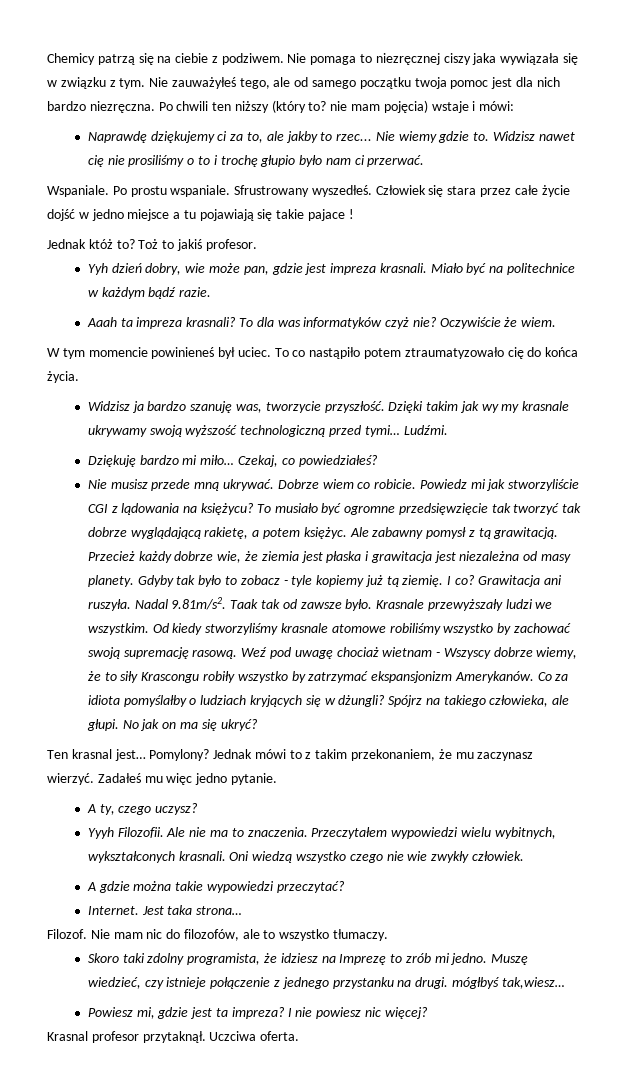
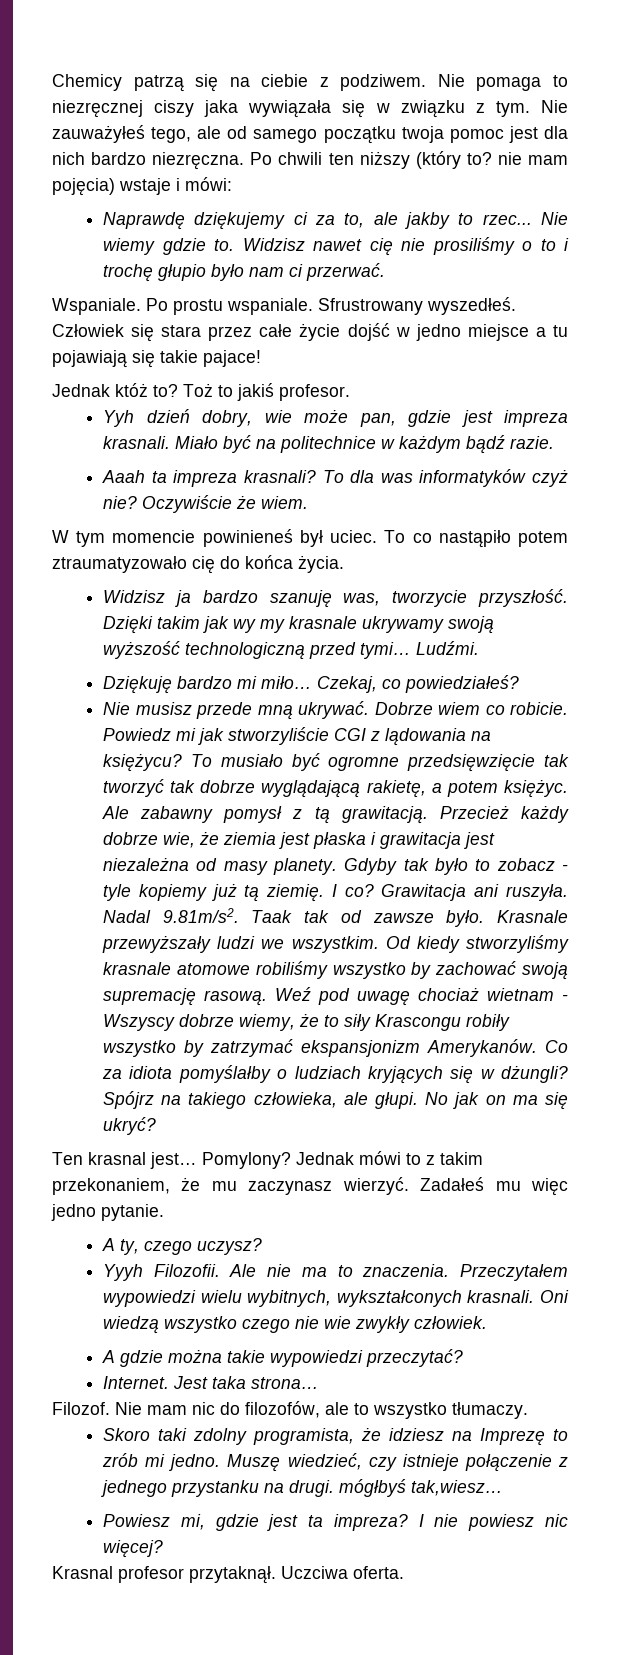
[308,209,354,221] pajace ! -> [203,350,261,367] pajace!

